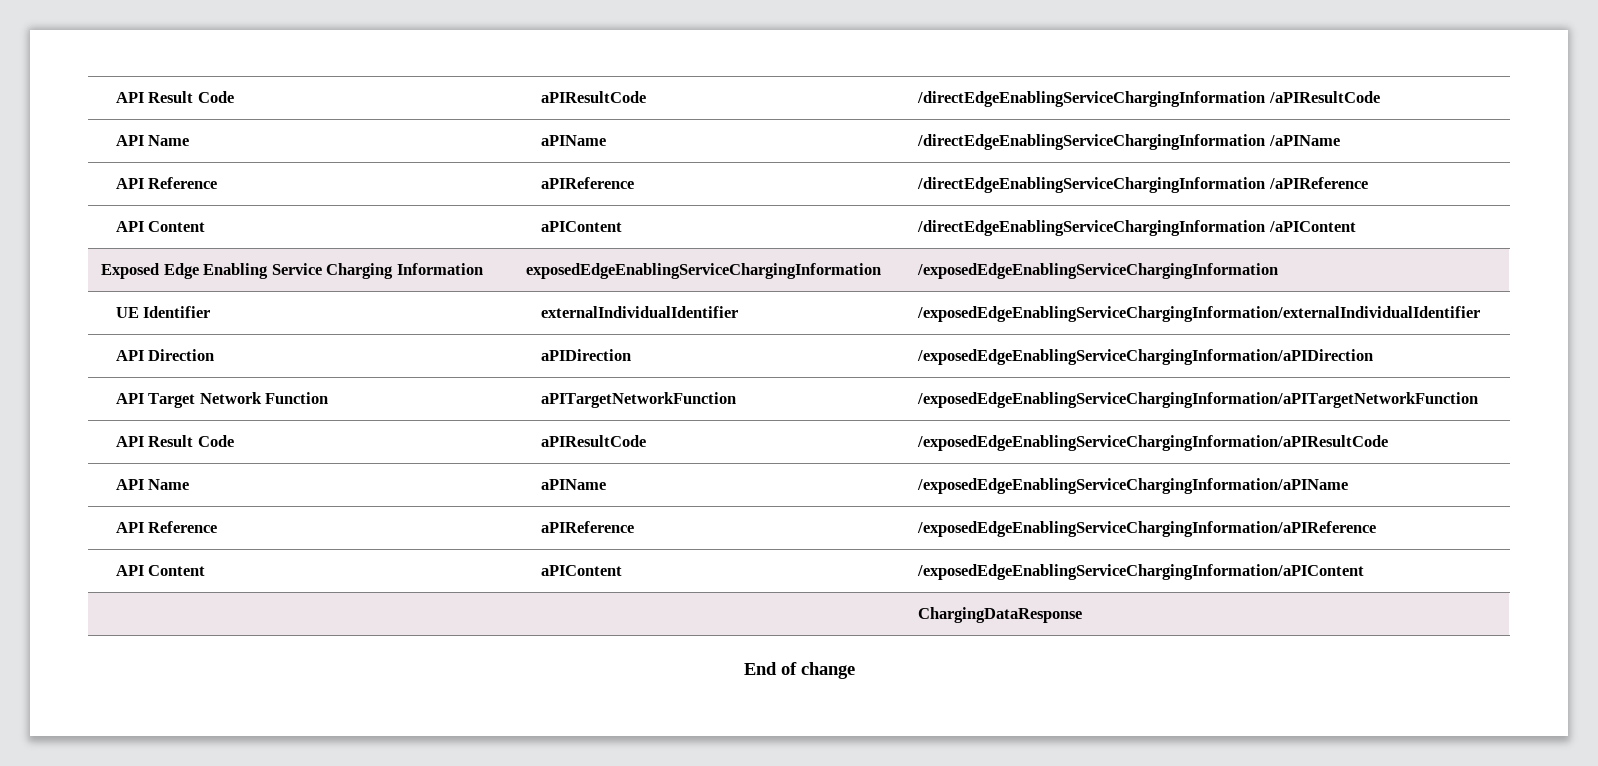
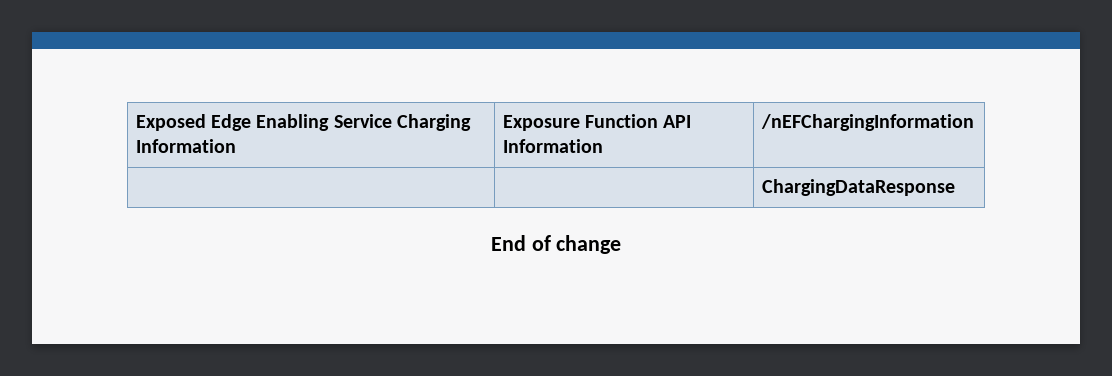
[116,91,234,103] [541,91,647,103] [917,91,1380,107] [116,135,190,146] [541,135,607,146] [917,134,1340,150] [116,177,218,189] [541,177,635,189] [917,177,1368,193] [116,221,206,232] [541,221,623,232] [917,220,1356,236] API Result Code | aPIResultCode | /directEdgeEnablingServiceChargingInformation /aPIResultCode // API Name | aPIName | /directEdgeEnablingServiceChargingInformation /aPIName // API Reference | aPIReference | /directEdgeEnablingServiceChargingInformation /aPIReference // API Content | aPIContent | /directEdgeEnablingServiceChargingInformation /aPIContent // -> (135, 122) none
[526,263,882,279] [917,263,1279,279] [116,306,211,318] [541,306,739,318] [917,306,1481,322] [116,349,215,361] [541,349,632,361] [917,349,1374,365] [116,392,329,408] [541,392,737,408] [917,392,1479,408] [116,435,234,447] [541,435,647,447] [917,435,1389,451] [116,479,190,490] [541,479,607,490] [917,478,1349,494] [116,521,218,533] [541,521,635,533] [917,521,1377,537] [116,565,206,576] [541,565,623,576] [917,564,1365,580] exposedEdgeEnablingServiceChargingInformation | /exposedEdgeEnablingServiceChargingInformation // UE Identifier | externalIndividualIdentifier | /exposedEdgeEnablingServiceChargingInformation/externalIndividualIdentifier // API Direction | aPIDirection | /exposedEdgeEnablingServiceChargingInformation/aPIDirection // API Target Network Function | aPITargetNetworkFunction | /exposedEdgeEnablingServiceChargingInformation/aPITargetNetworkFunction // API Result Code | aPIResultCode | /exposedEdgeEnablingServiceChargingInformation/aPIResultCode // API Name | aPIName | /exposedEdgeEnablingServiceChargingInformation/aPIName // API Reference | aPIReference | /exposedEdgeEnablingServiceChargingInformation/aPIReference // API Content | aPIContent | /exposedEdgeEnablingServiceChargingInformation/aPIContent -> [502,114,692,131] [502,139,603,153] [760,114,974,131] Exposure Function API Information | /nEFChargingInformation

